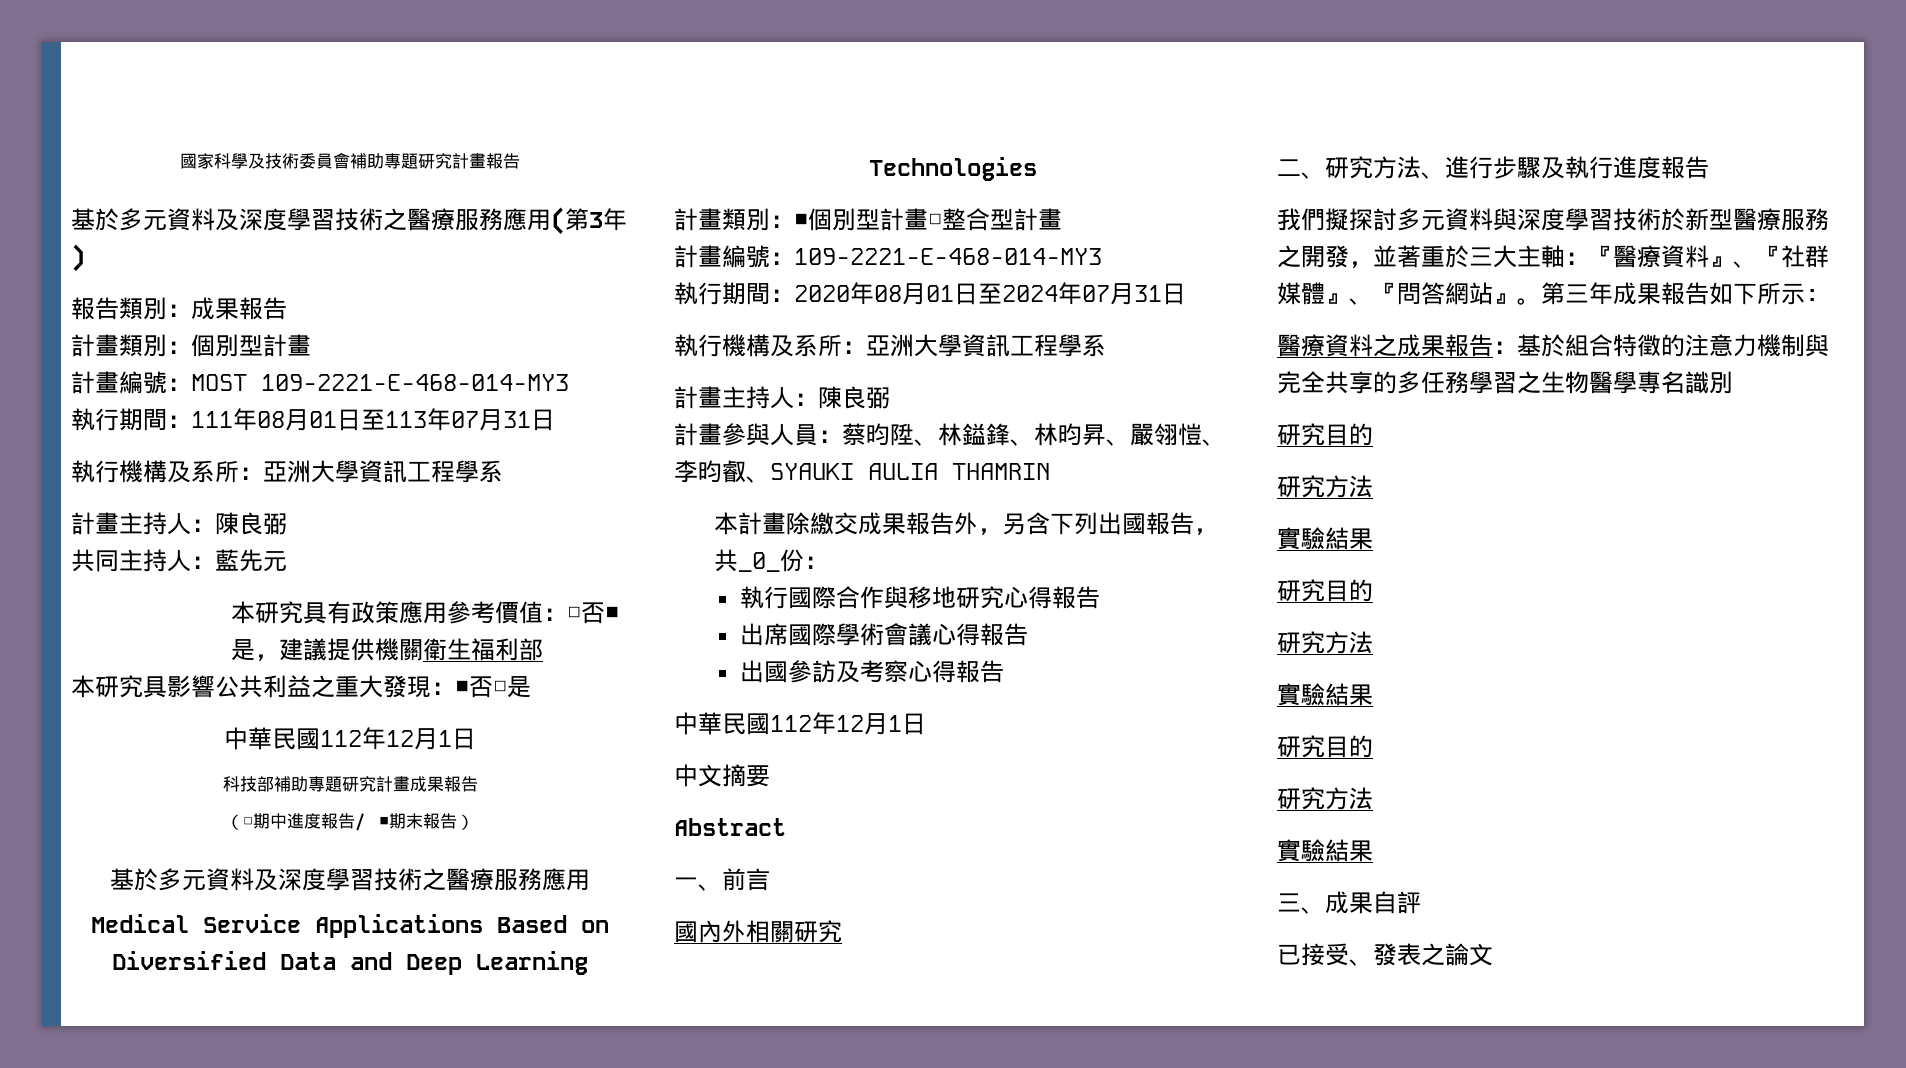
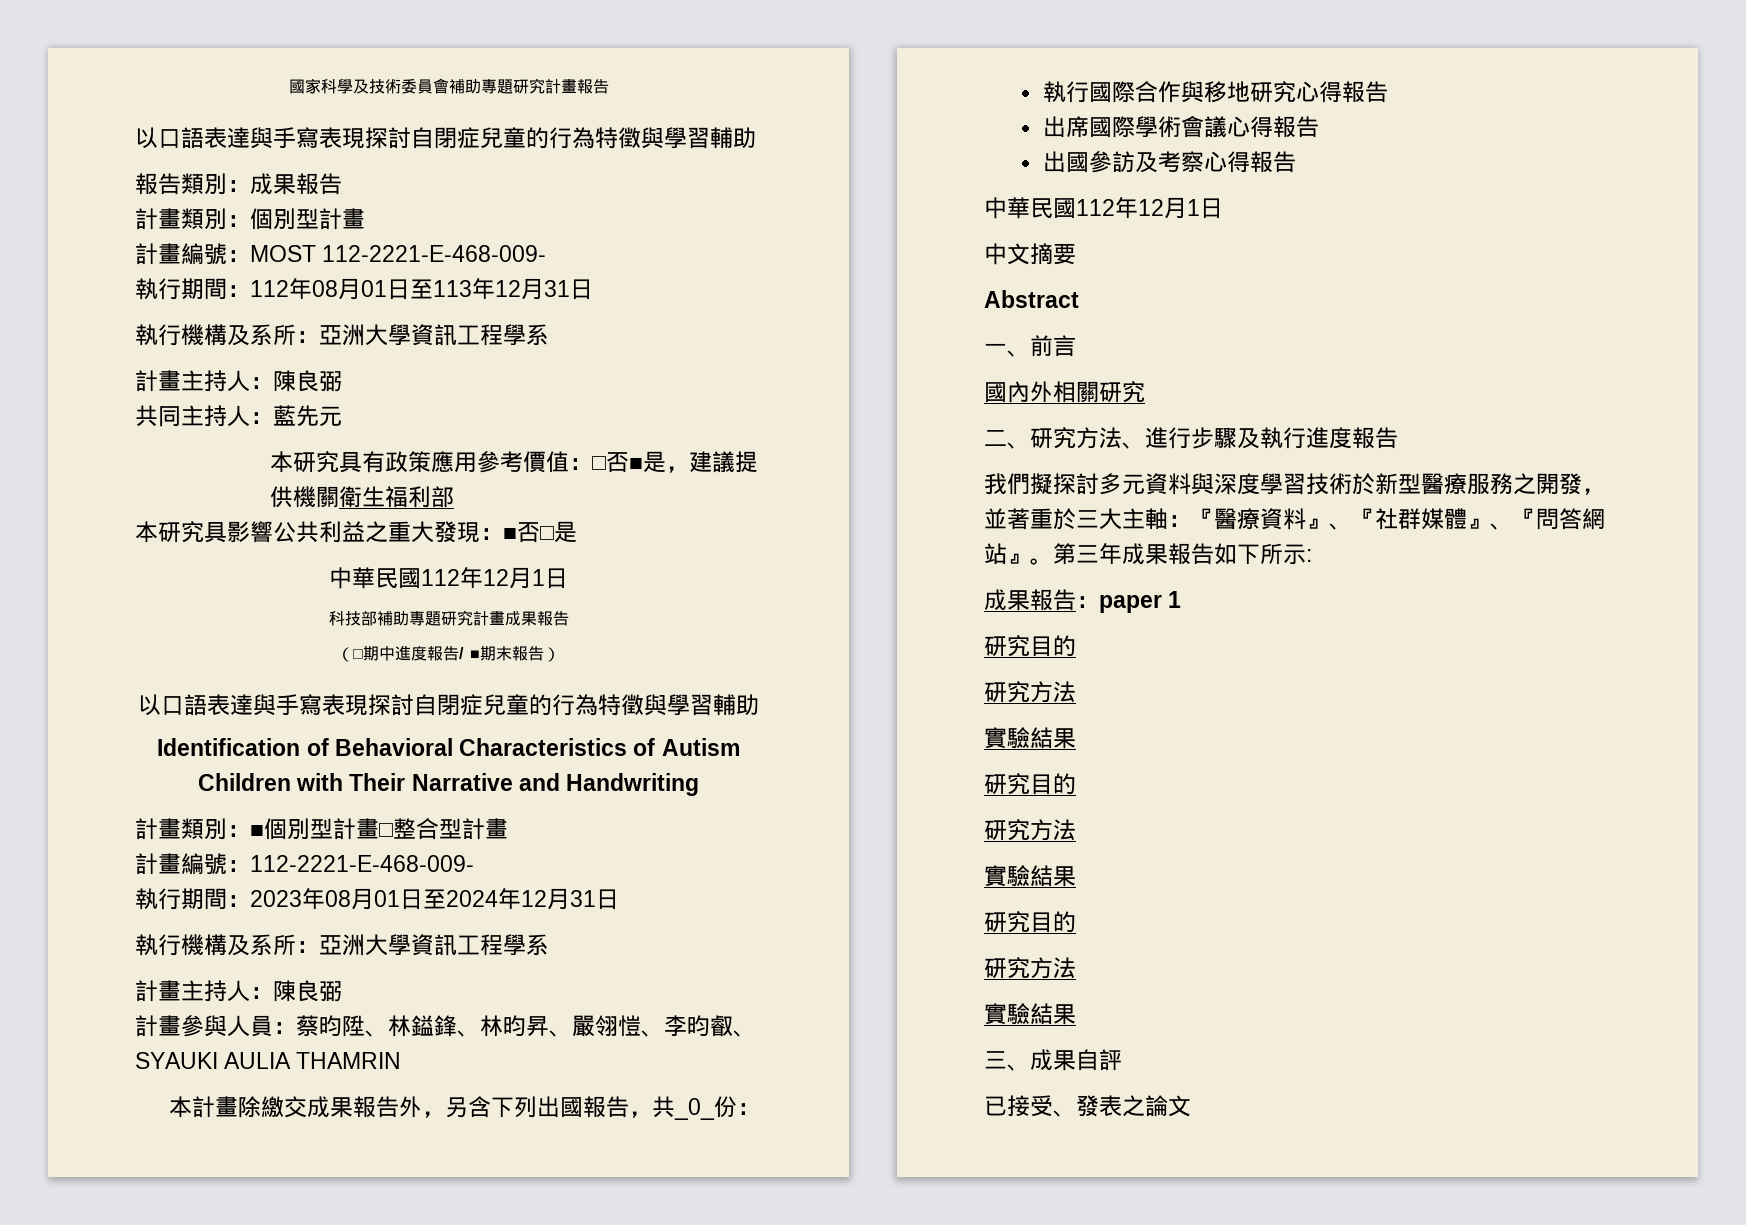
[71,207,627,235] [71,244,85,272] 基於多元資料及深度學習技術之醫療服務應用(第3年) -> [135,127,756,149] 以口語表達與手寫表現探討自閉症兒童的行為特徵與學習輔助
[261,374,569,391] [71,408,233,431] 109-2221-E-468-014-MY3 // 執行期間：111 -> [322,245,547,262] [135,278,289,300] 112-2221-E-468-009- // 執行期間：112
[451,411,479,428] 07 -> [495,280,521,297] 12
[110,868,590,891] [91,914,609,938] [112,951,588,975] [869,157,1037,181] 基於多元資料及深度學習技術之醫療服務應用 // Medical Service Applications Based on Diversified Data and Deep Learning Technologies -> [138,694,759,716] [157,738,740,756] [197,773,700,796] 以口語表達與手寫表現探討自閉症兒童的行為特徵與學習輔助 // Identification of Behavioral Characteristics of Autism Children with Their Narrative and Handwriting
[794,248,1102,265] [674,282,850,305] 109-2221-E-468-014-MY3 // 執行期間：2020 -> [250,855,474,872] [135,888,302,910] 112-2221-E-468-009- // 執行期間：2023
[1082,285,1110,302] 07 -> [521,890,547,907] 12
[1277,334,1829,357] [1277,371,1733,394] 醫療資料之成果報告：基於組合特徵的注意力機制與完全共享的多任務學習之生物醫學專名識別 -> [984,589,1182,613] 成果報告：paper 1

